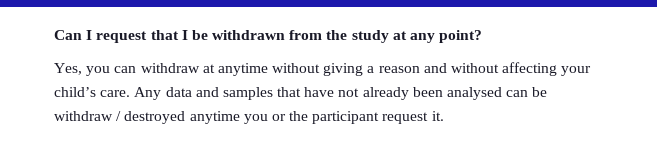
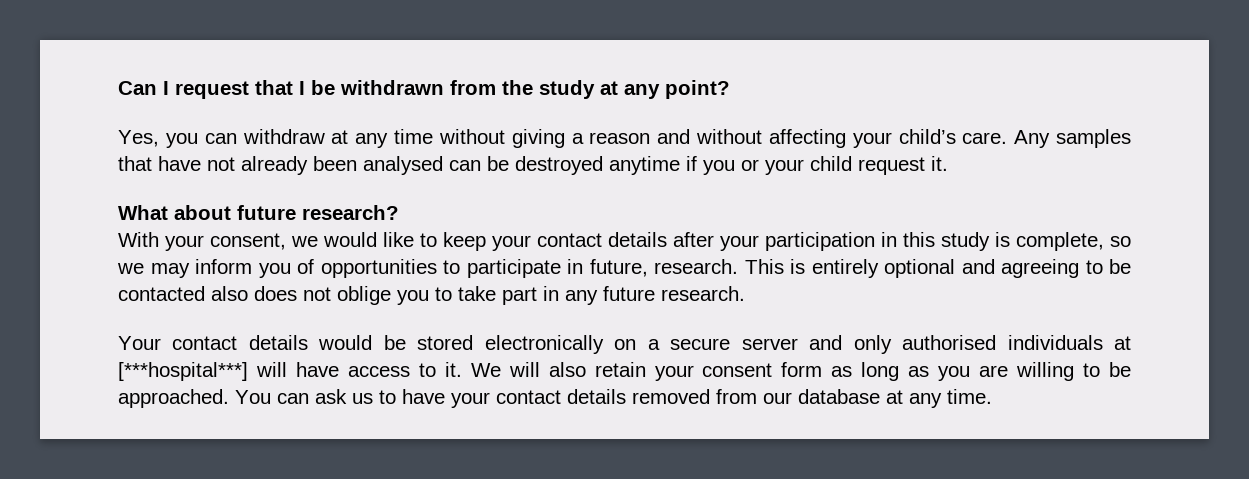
[217,63,268,76] anytime -> [355,129,433,148] any time
[165,87,219,97] data and -> (1051, 139) none
[54,111,122,121] withdraw / -> (509, 163) none
(240, 117) none -> [686,156,697,171] if
[289,111,380,124] the participant -> [765,156,852,175] your child
(444, 116) none -> [118,205,399,220] [118,232,1131,251] [117,259,1131,278] [118,286,745,305] [118,335,1132,354] [118,362,1132,381] [118,389,992,408] // What about future research? // With your consent, we would like to keep your contact details after your participation in this study is complete, so we may inform you of opportunities to participate in future, research. This is entirely optional and agreeing to be contacted also does not oblige you to take part in any future research. // Your contact details would be stored electronically on a secure server and only authorised individuals at [***hospital***] will have access to it. We will also retain your consent form as long as you are willing to be approached. You can ask us to have your contact details removed from our database at any time.

